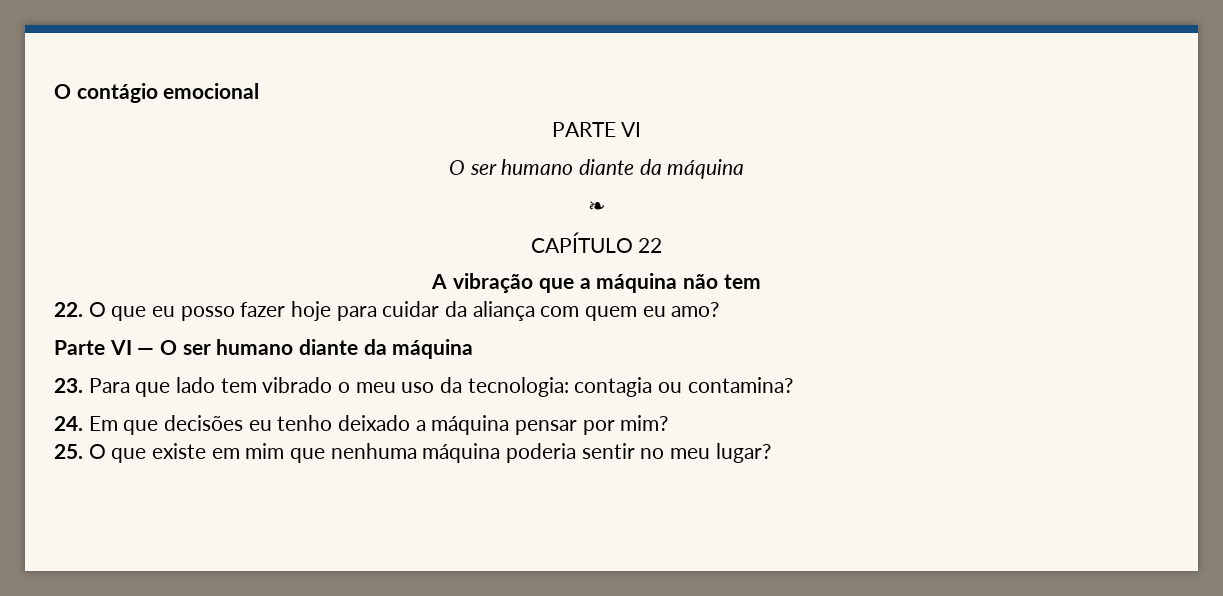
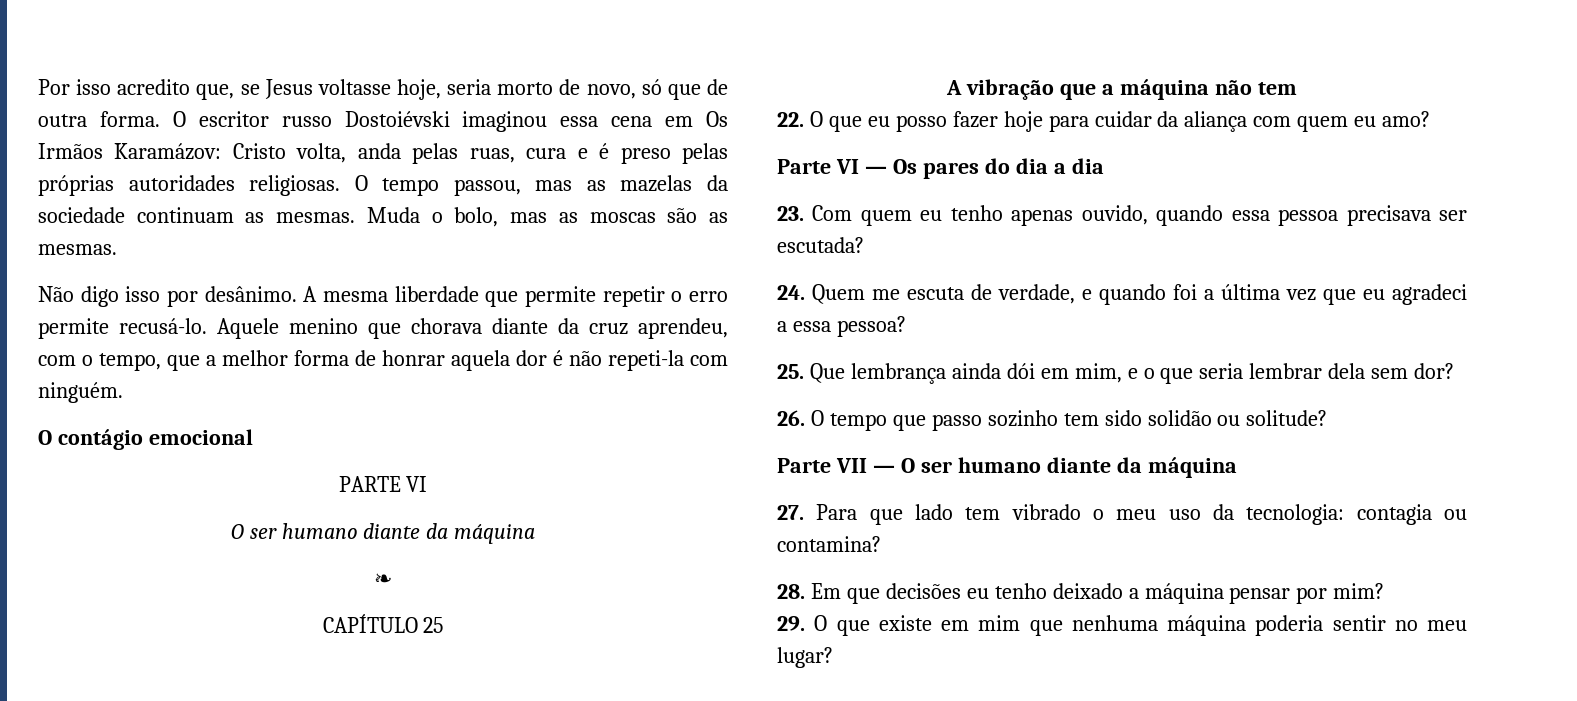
(54, 91) none -> [38,79,728,100] [38,111,728,132] [38,143,728,164] [38,175,728,196] [38,207,729,227] [38,244,117,255] [38,286,728,307] [38,318,728,339] [38,350,728,371] [38,382,123,403] Por isso acredito que, se Jesus voltasse hoje, seria morto de novo, só que de outra forma. O escritor russo Dostoiévski imaginou essa cena em Os Irmãos Karamázov: Cristo volta, anda pelas ruas, cura e é preso pelas próprias autoridades religiosas. O tempo passou, mas as mazelas da sociedade continuam as mesmas. Muda o bolo, mas as moscas são as mesmas. // Não digo isso por desânimo. A mesma liberdade que permite repetir o erro permite recusá-lo. Aquele menino que chorava diante da cruz aprendeu, com o tempo, que a melhor forma de honrar aquela dor é não repeti-la com ninguém. //
[638,238,663,253] 22 -> [423,617,444,633] 25
[160,339,474,359] [54,378,83,393] O ser humano diante da máquina // 23. -> [892,158,1104,179] [777,205,1467,226] [777,237,864,253] [777,284,1467,305] [777,316,906,337] [777,363,1455,384] [777,410,1328,431] [777,457,1237,478] [777,505,804,520] Os pares do dia a dia // 23. Com quem eu tenho apenas ouvido, quando essa pessoa precisava ser escutada? // 24. Quem me escuta de verdade, e quando foi a última vez que eu agradeci a essa pessoa? // 25. Que lembrança ainda dói em mim, e o que seria lembrar dela sem dor? // 26. O tempo que passo sozinho tem sido solidão ou solitude? // Parte VII — O ser humano diante da máquina // 27.
[54,416,83,431] 24. -> [777,584,805,599] 28.
[54,444,83,459] 25. -> [777,616,805,631] 29.

